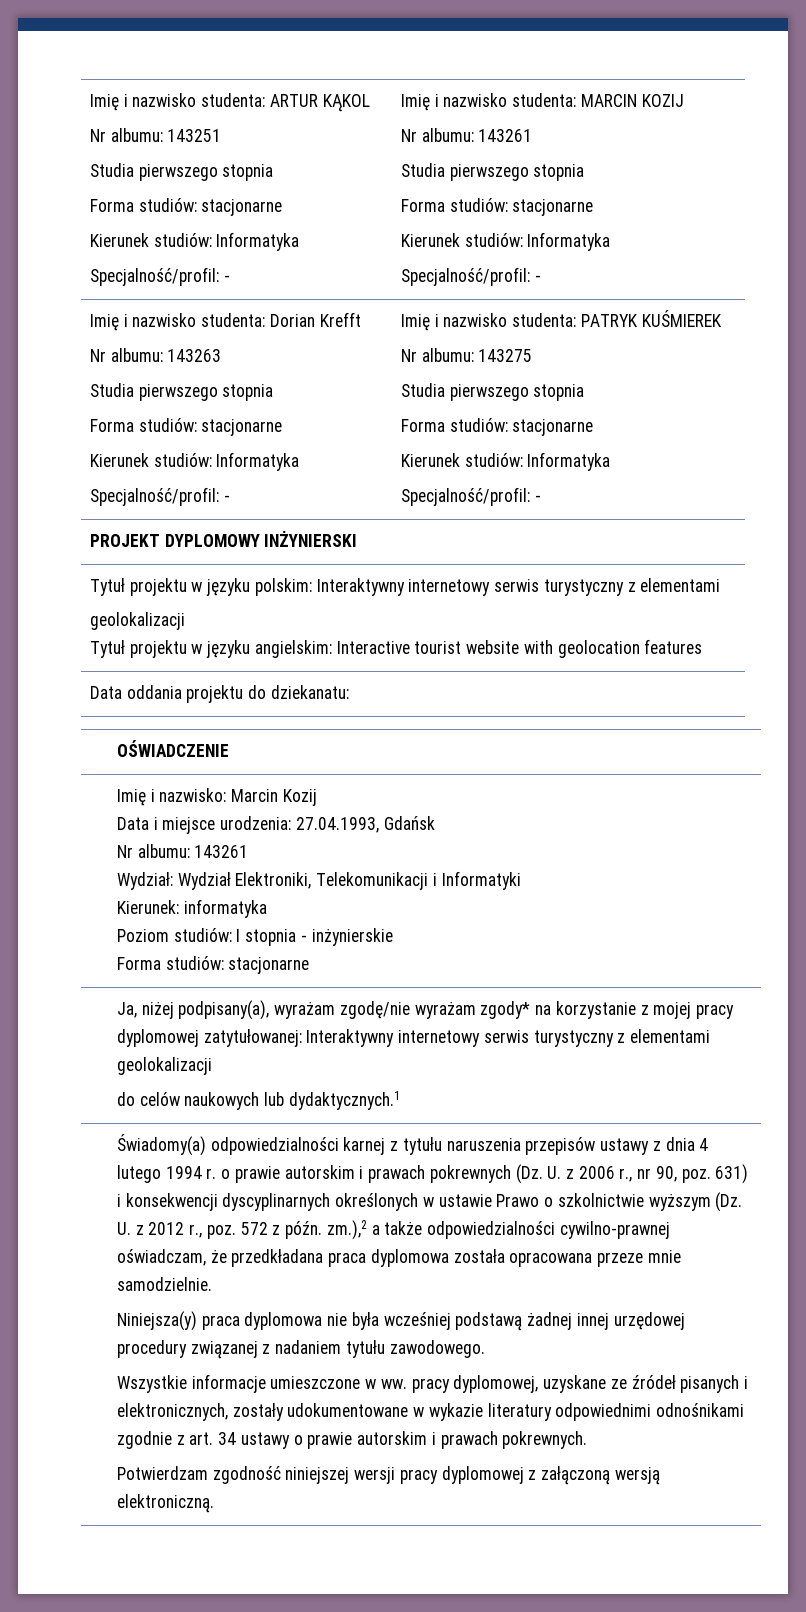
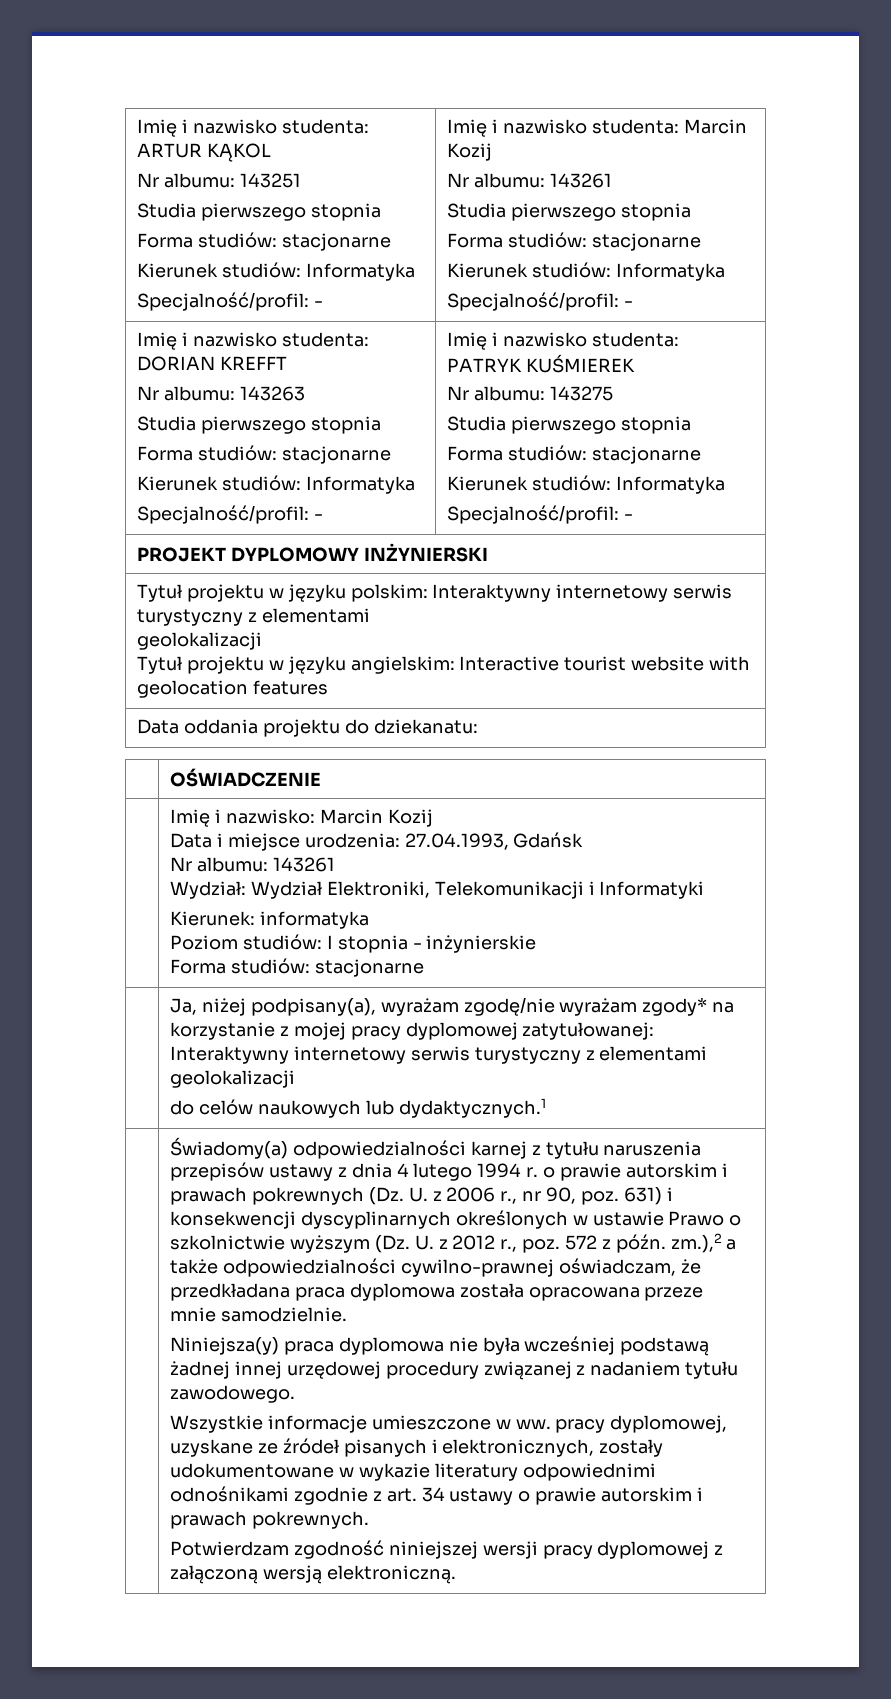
[580,94,684,107] MARCIN KOZIJ -> [683,119,747,134] [447,143,493,161] Marcin Kozij
[269,312,361,327] Dorian Krefft -> [137,356,287,371] DORIAN KREFFT

